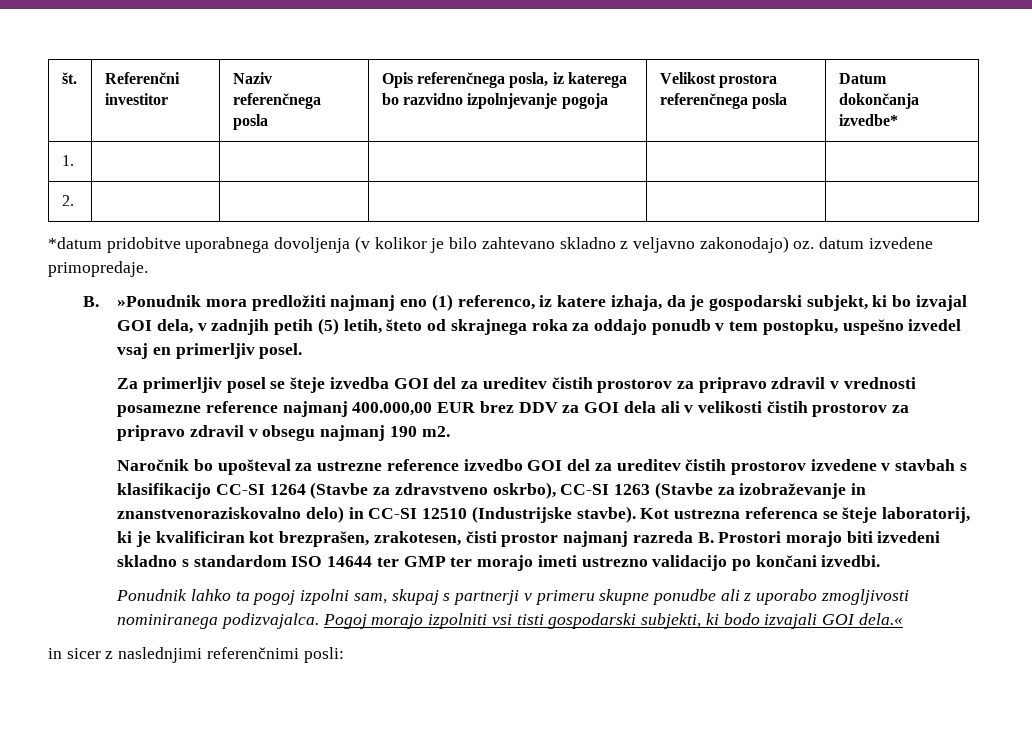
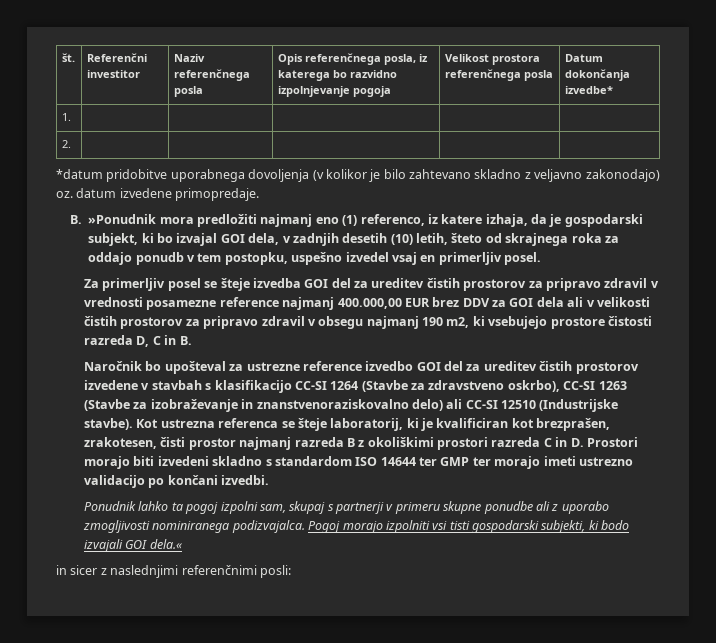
[274,318,339,335] petih (5) -> [342,233,413,245] desetih (10)
[421,426,450,437] m2. -> [446,316,652,329] [84,335,192,347] m2, ki vsebujejo prostore čistosti razreda D, C in B.
[348,507,364,519] in -> [446,399,463,409] ali
[697,532,714,543] B. -> [346,437,584,450] B z okoliškimi prostori razreda C in D.

